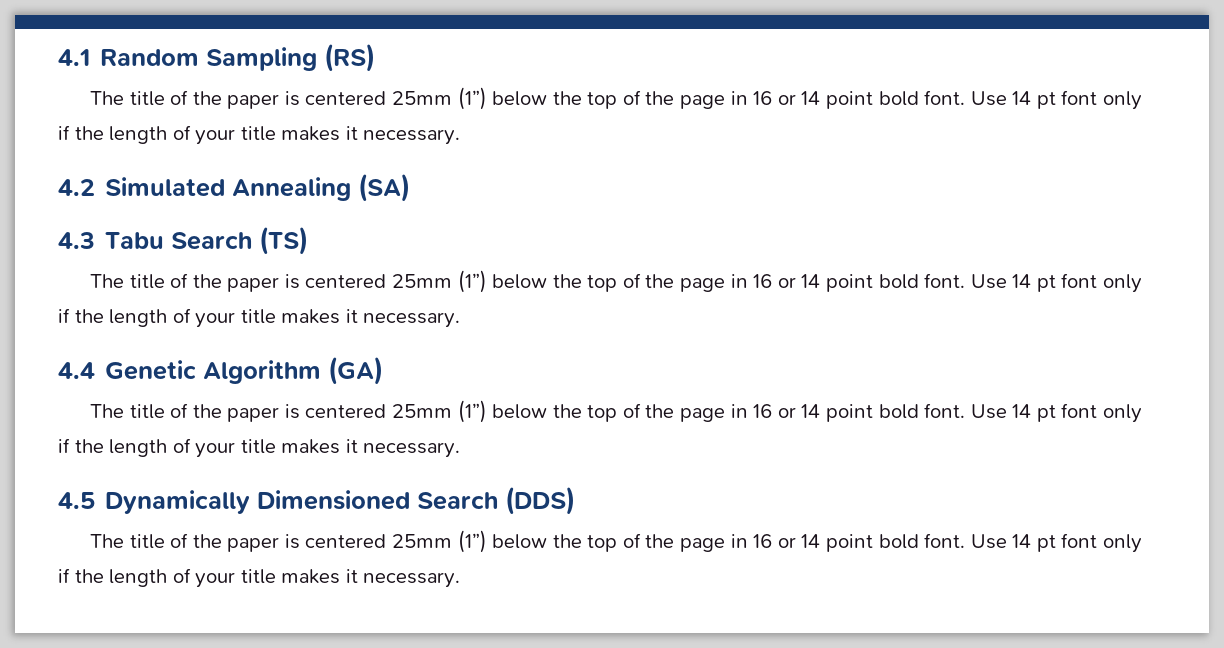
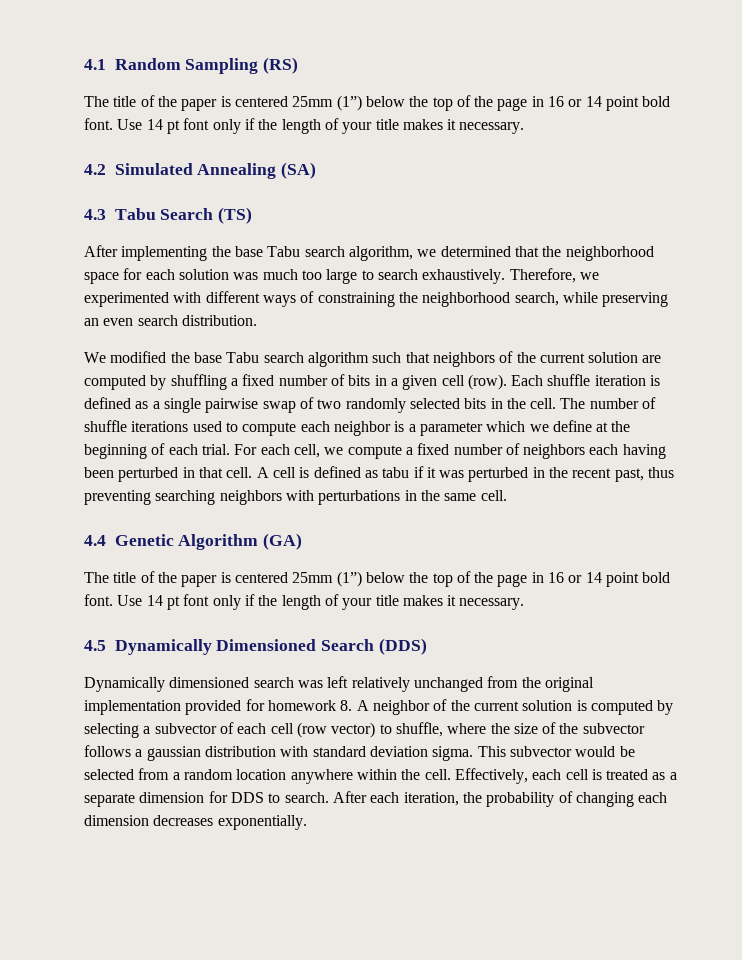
[89,270,1142,293] [58,308,461,328] The title of the paper is centered 25mm (1”) below the top of the page in 16 or 14 point bold font. Use 14 pt font only if the length of your title makes it necessary. -> [84,245,654,261] [84,268,599,284] [84,291,669,307] [84,315,257,326] [84,351,662,367] [84,374,661,390] [84,397,657,413] [84,420,631,436] [84,443,666,459] [84,466,675,482] [84,490,507,505] After implementing the base Tabu search algorithm, we determined that the neighborhood space for each solution was much too large to search exhaustively. Therefore, we experimented with different ways of constraining the neighborhood search, while preserving an even search distribution. // We modified the base Tabu search algorithm such that neighbors of the current solution are computed by shuffling a fixed number of bits in a given cell (row). Each shuffle iteration is defined as a single pairwise swap of two randomly selected bits in the cell. The number of shuffle iterations used to compute each neighbor is a parameter which we define at the beginning of each trial. For each cell, we compute a fixed number of neighbors each having been perturbed in that cell. A cell is defined as tabu if it was perturbed in the recent past, thus preventing searching neighbors with perturbations in the same cell.
[89,530,1142,553] [58,568,461,588] The title of the paper is centered 25mm (1”) below the top of the page in 16 or 14 point bold font. Use 14 pt font only if the length of your title makes it necessary. -> [84,676,594,692] [84,699,674,715] [84,722,645,738] [84,745,635,761] [84,768,677,784] [84,791,668,807] [84,815,307,830] Dynamically dimensioned search was left relatively unchanged from the original implementation provided for homework 8. A neighbor of the current solution is computed by selecting a subvector of each cell (row vector) to shuffle, where the size of the subvector follows a gaussian distribution with standard deviation sigma. This subvector would be selected from a random location anywhere within the cell. Effectively, each cell is treated as a separate dimension for DDS to search. After each iteration, the probability of changing each dimension decreases exponentially.

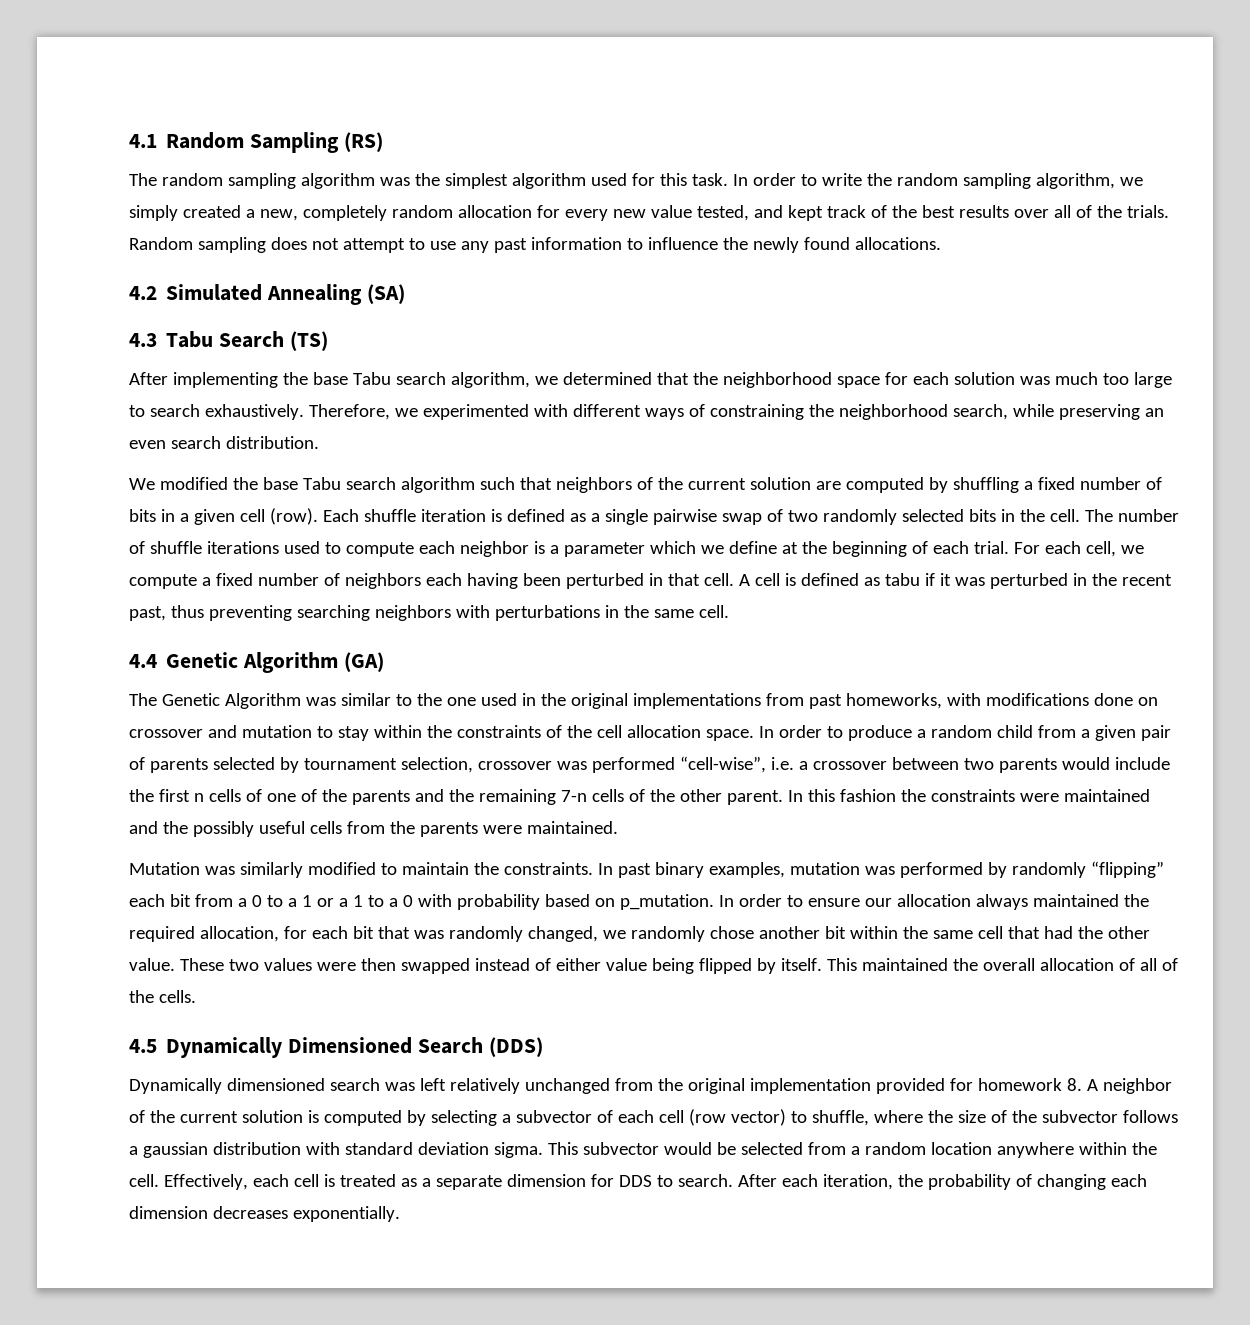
[113,95,671,111] [84,118,525,134] title of the paper is centered 25mm (1”) below the top of the page in 16 or 14 point bold font. Use 14 pt font only if the length of your title makes it necessary. -> [161,173,1143,189] [129,205,1169,221] [129,237,941,253] random sampling algorithm was the simplest algorithm used for this task. In order to write the random sampling algorithm, we simply created a new, completely random allocation for every new value tested, and kept track of the best results over all of the trials. Random sampling does not attempt to use any past information to influence the newly found allocations.
[113,571,671,587] [84,594,525,610] title of the paper is centered 25mm (1”) below the top of the page in 16 or 14 point bold font. Use 14 pt font only if the length of your title makes it necessary. -> [161,693,1158,709] [129,725,1171,741] [129,756,1170,773] [129,789,1150,805] [129,821,618,837] [129,861,1164,878] [129,894,1149,910] [129,926,1150,942] [129,958,1178,974] [129,990,196,1003] Genetic Algorithm was similar to the one used in the original implementations from past homeworks, with modifications done on crossover and mutation to stay within the constraints of the cell allocation space. In order to produce a random child from a given pair of parents selected by tournament selection, crossover was performed “cell-wise”, i.e. a crossover between two parents would include the first n cells of one of the parents and the remaining 7-n cells of the other parent. In this fashion the constraints were maintained and the possibly useful cells from the parents were maintained. // Mutation was similarly modified to maintain the constraints. In past binary examples, mutation was performed by randomly “flipping” each bit from a 0 to a 1 or a 1 to a 0 with probability based on p_mutation. In order to ensure our allocation always maintained the required allocation, for each bit that was randomly changed, we randomly chose another bit within the same cell that had the other value. These two values were then swapped instead of either value being flipped by itself. This maintained the overall allocation of all of the cells.

